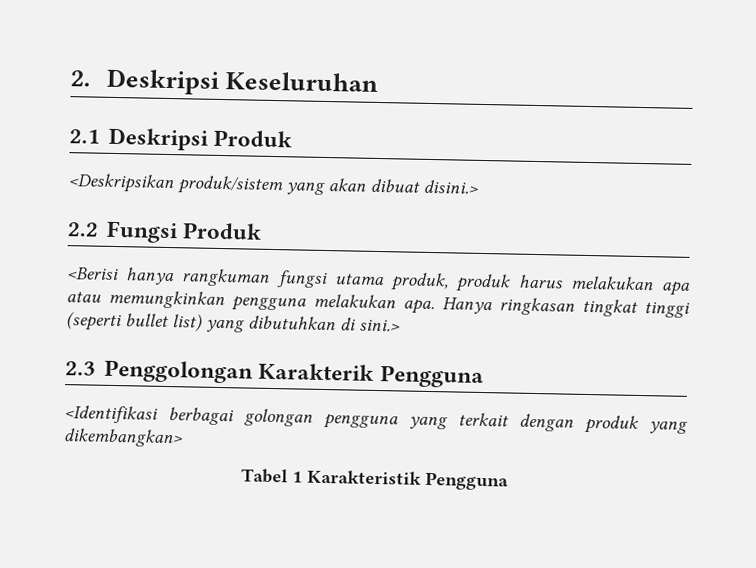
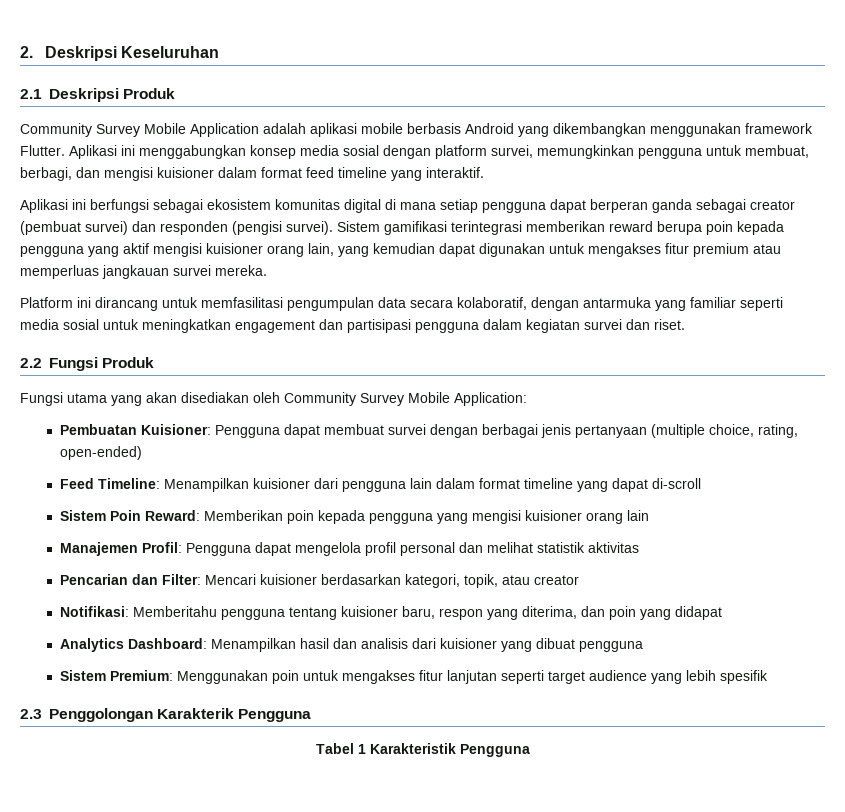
[68,173,478,196] [67,220,263,244] [67,267,691,296] [66,289,690,318] [66,311,400,333] [65,359,484,389] [64,405,688,434] [63,428,183,448] <Deskripsikan produk/sistem yang akan dibuat disini.> // 2.2 Fungsi Produk // <Berisi hanya rangkuman fungsi utama produk, produk harus melakukan apa atau memungkinkan pengguna melakukan apa. Hanya ringkasan tingkat tinggi (seperti bullet list) yang dibutuhkan di sini.> // 2.3 Penggolongan Karakterik Pengguna // <Identifikasi berbagai golongan pengguna yang terkait dengan produk yang dikembangkan> -> [20,123,813,137] [20,145,809,159] [20,167,484,181] [20,199,795,213] [20,221,784,235] [20,243,781,257] [20,265,267,279] [20,297,783,311] [20,319,685,333] [20,357,155,371] [20,392,527,406] [59,424,798,438] [59,446,142,460] [59,478,701,492] [59,510,649,524] [59,542,639,556] [59,574,579,588] [59,606,722,620] [59,638,643,652] [59,670,768,684] [20,708,312,722] Community Survey Mobile Application adalah aplikasi mobile berbasis Android yang dikembangkan menggunakan framework Flutter. Aplikasi ini menggabungkan konsep media sosial dengan platform survei, memungkinkan pengguna untuk membuat, berbagi, dan mengisi kuisioner dalam format feed timeline yang interaktif. // Aplikasi ini berfungsi sebagai ekosistem komunitas digital di mana setiap pengguna dapat berperan ganda sebagai creator (pembuat survei) dan responden (pengisi survei). Sistem gamifikasi terintegrasi memberikan reward berupa poin kepada pengguna yang aktif mengisi kuisioner orang lain, yang kemudian dapat digunakan untuk mengakses fitur premium atau memperluas jangkauan survei mereka. // Platform ini dirancang untuk memfasilitasi pengumpulan data secara kolaboratif, dengan antarmuka yang familiar seperti media sosial untuk meningkatkan engagement dan partisipasi pengguna dalam kegiatan survei dan riset. // 2.2 Fungsi Produk // Fungsi utama yang akan disediakan oleh Community Survey Mobile Application: // Pembuatan Kuisioner: Pengguna dapat membuat survei dengan berbagai jenis pertanyaan (multiple choice, rating, open-ended) // Feed Timeline: Menampilkan kuisioner dari pengguna lain dalam format timeline yang dapat di-scroll // Sistem Poin Reward: Memberikan poin kepada pengguna yang mengisi kuisioner orang lain // Manajemen Profil: Pengguna dapat mengelola profil personal dan melihat statistik aktivitas // Pencarian dan Filter: Mencari kuisioner berdasarkan kategori, topik, atau creator // Notifikasi: Memberitahu pengguna tentang kuisioner baru, respon yang diterima, dan poin yang didapat // Analytics Dashboard: Menampilkan hasil dan analisis dari kuisioner yang dibuat pengguna // Sistem Premium: Menggunakan poin untuk mengakses fitur lanjutan seperti target audience yang lebih spesifik // 2.3 Penggolongan Karakterik Pengguna

